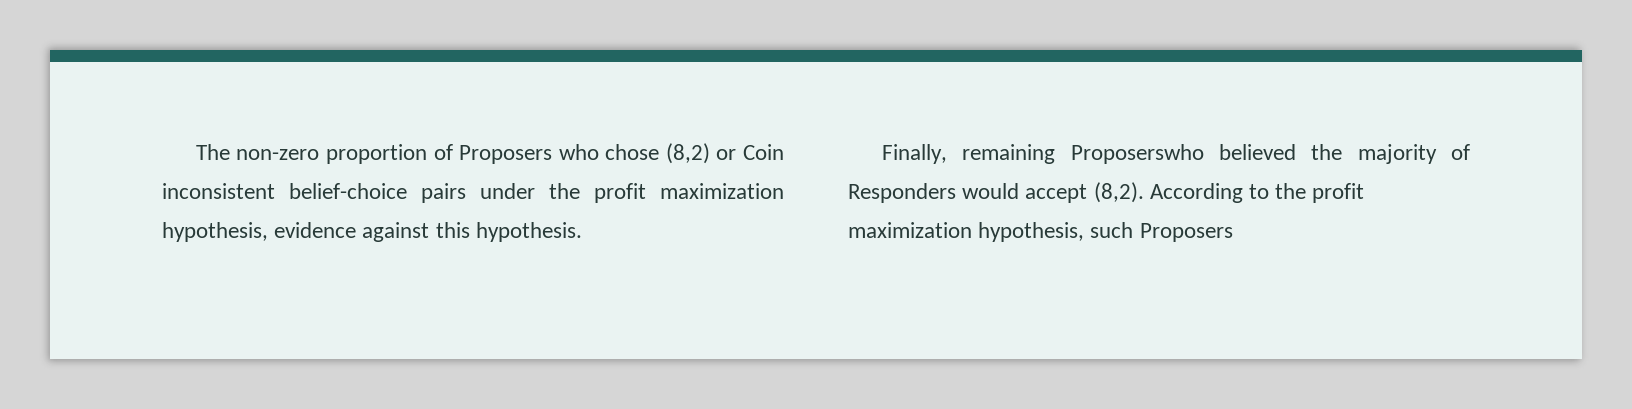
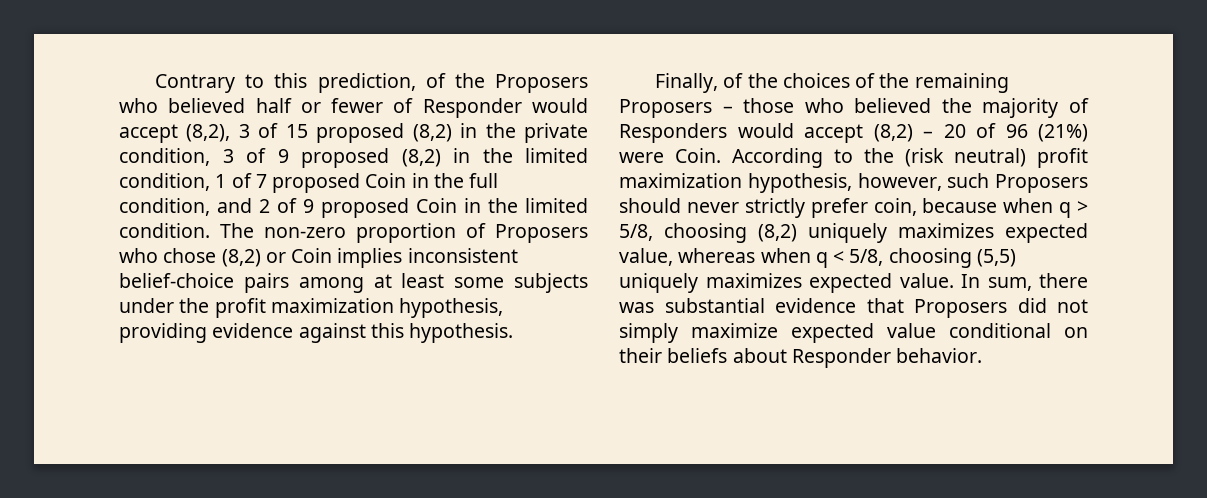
(195, 152) none -> [155,73,588,93] [119,98,588,118] [119,123,589,143] [119,148,588,168] [119,173,499,193] [119,198,588,218] [119,223,210,238] Contrary to this prediction, of the Proposers who believed half or fewer of Responder would accept (8,2), 3 of 15 proposed (8,2) in the private condition, 3 of 9 proposed (8,2) in the limited condition, 1 of 7 proposed Coin in the full condition, and 2 of 9 proposed Coin in the limited condition.
(784, 152) none -> [337,248,403,268] implies
(466, 193) none -> [298,273,588,293] among at least some subjects
(268, 232) none -> [119,323,207,343] providing
[962,144,1204,164] remaining Proposerswho -> [723,73,1009,93] [619,98,844,118] of the choices of the remaining Proposers – those who
[1093,182,1144,203] (8,2). -> [873,123,1088,142] [619,148,721,163] (8,2) – 20 of 96 (21%) were Coin.
[1312,183,1365,203] [848,222,1085,242] profit maximization hypothesis, -> [905,148,1088,168] [619,173,942,193] (risk neutral) profit maximization hypothesis, however,
(1233, 232) none -> [619,198,1088,218] [619,223,1088,243] [619,248,1016,268] [619,273,1088,293] [619,298,1088,318] [619,323,1088,343] [619,348,983,368] should never strictly prefer coin, because when q > 5/8, choosing (8,2) uniquely maximizes expected value, whereas when q < 5/8, choosing (5,5) uniquely maximizes expected value. In sum, there was substantial evidence that Proposers did not simply maximize expected value conditional on their beliefs about Responder behavior.

